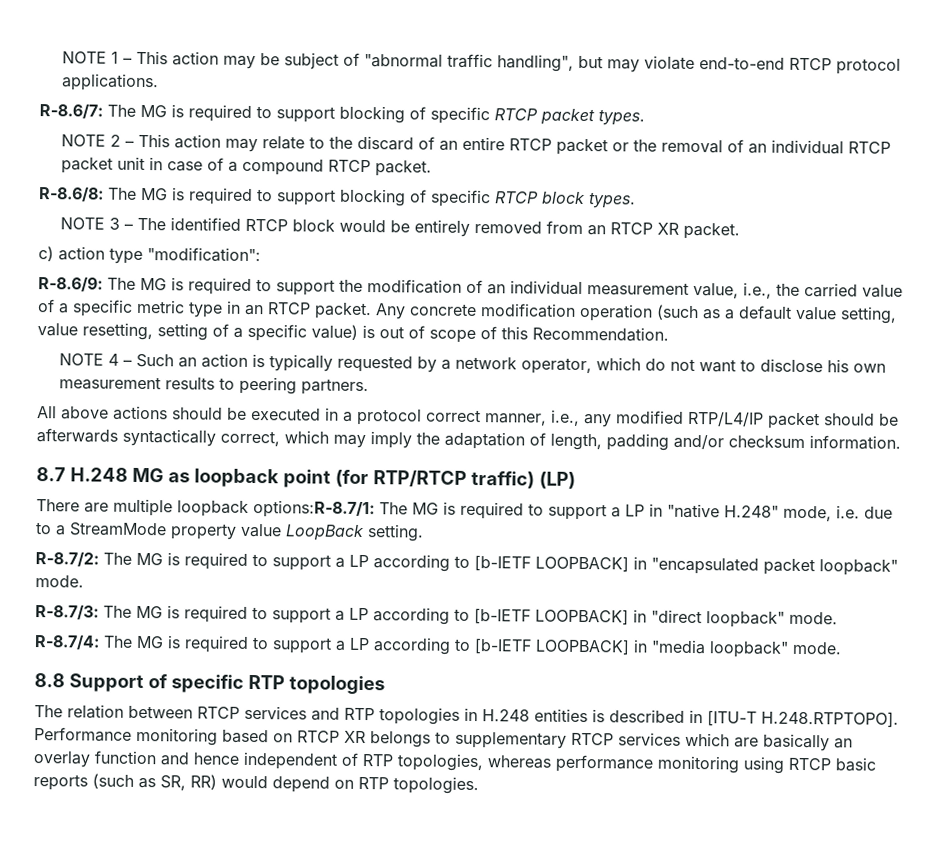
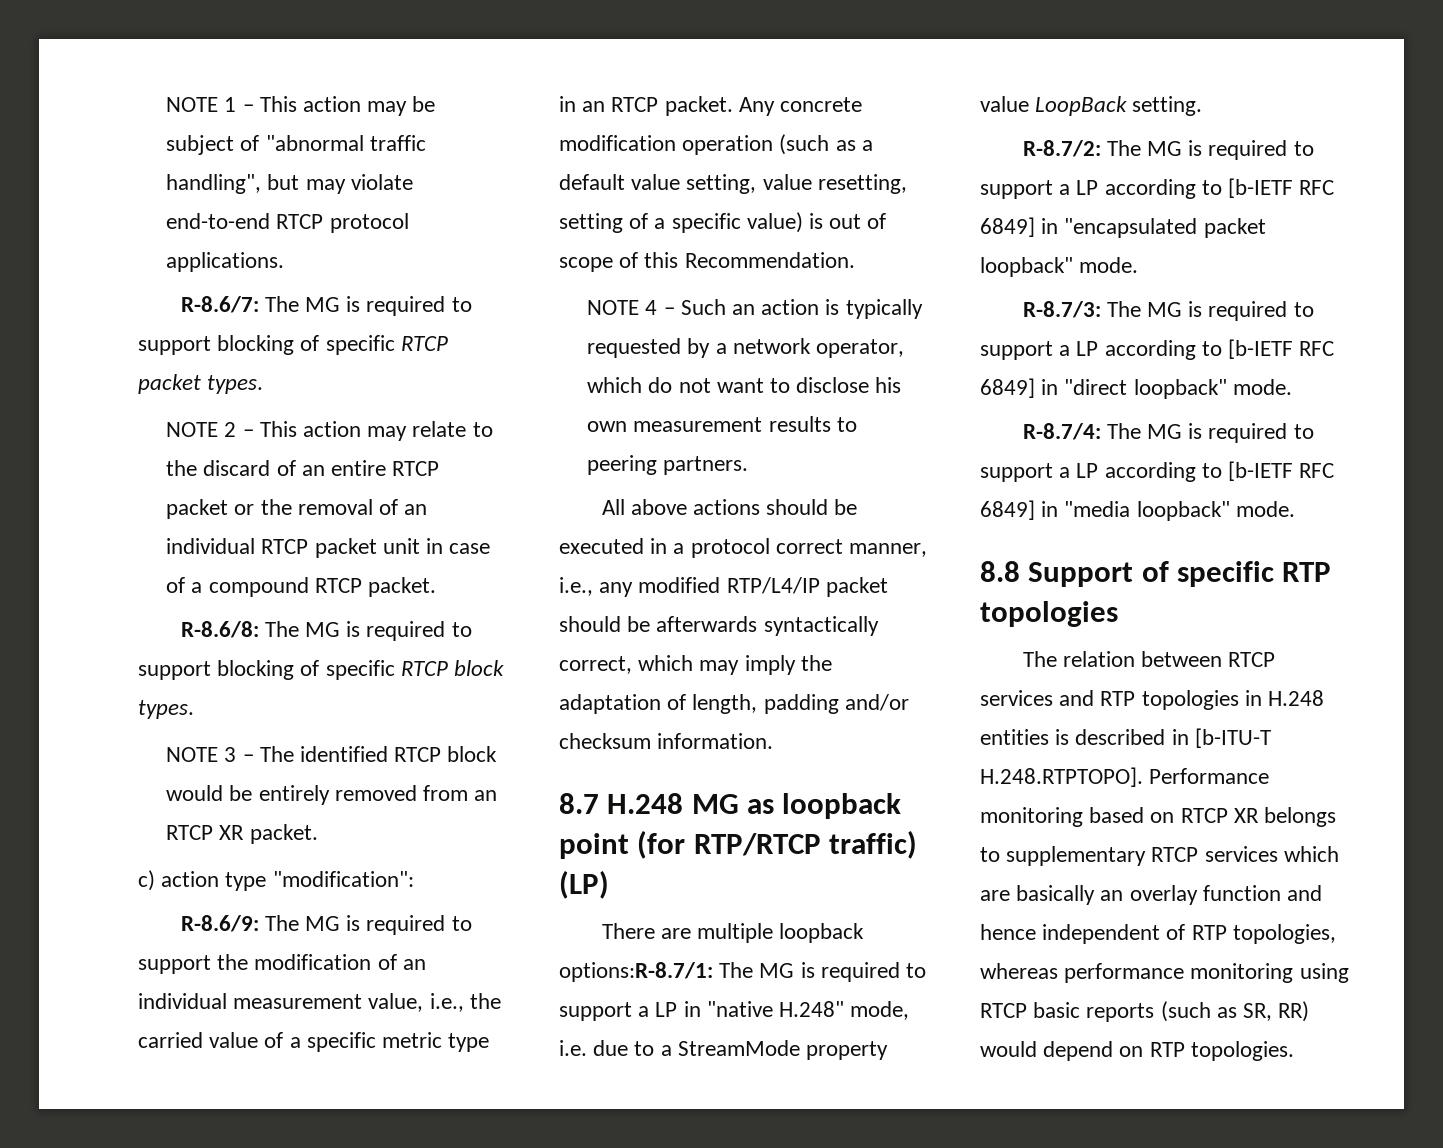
[535,555,629,573] LOOPBACK] -> [1299,180,1335,195] [980,217,1035,237] RFC 6849]
[535,608,629,626] LOOPBACK] -> [1299,341,1335,356] [980,378,1035,398] RFC 6849]
[535,638,630,656] LOOPBACK] -> [1299,463,1335,478] [980,500,1035,520] RFC 6849]
[707,710,757,727] [ITU-T -> [1194,728,1271,748] [b-ITU-T

